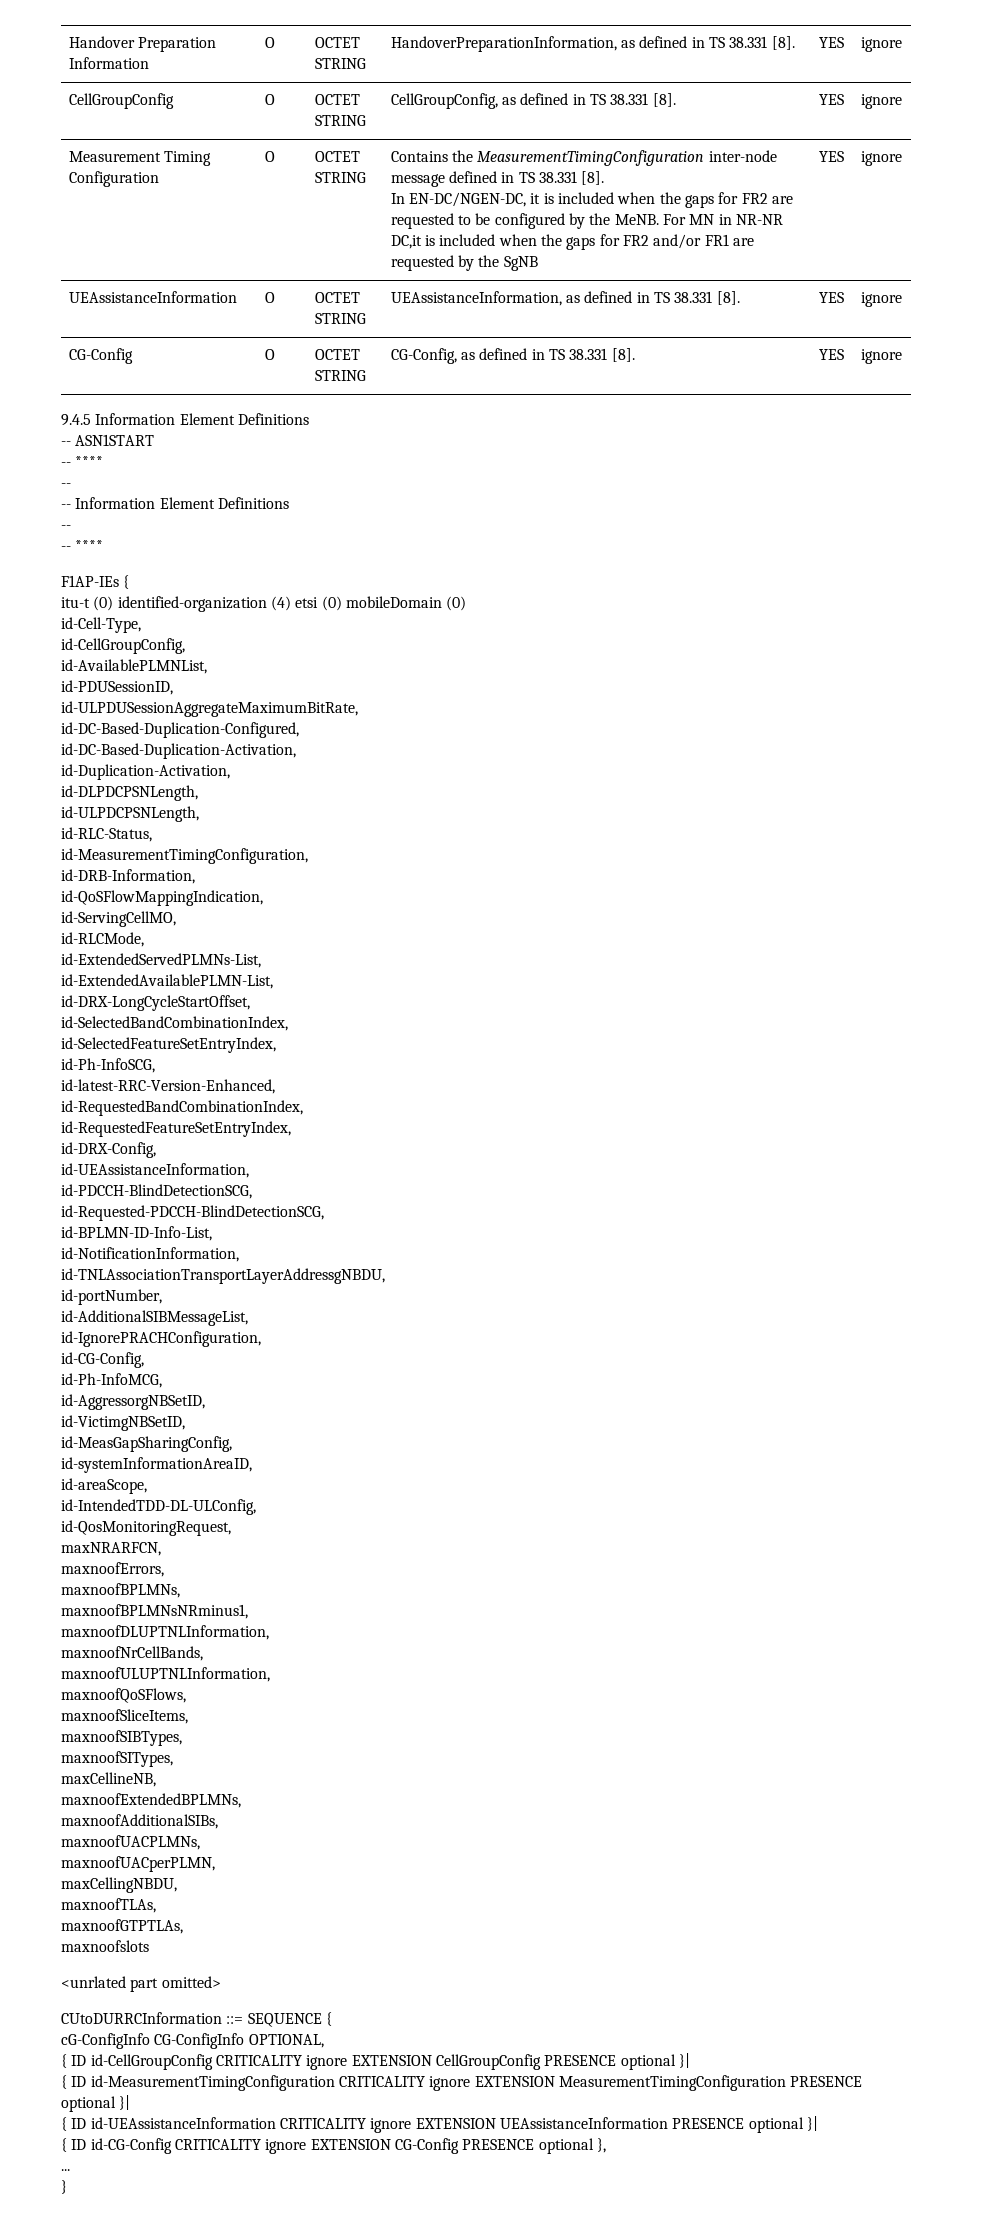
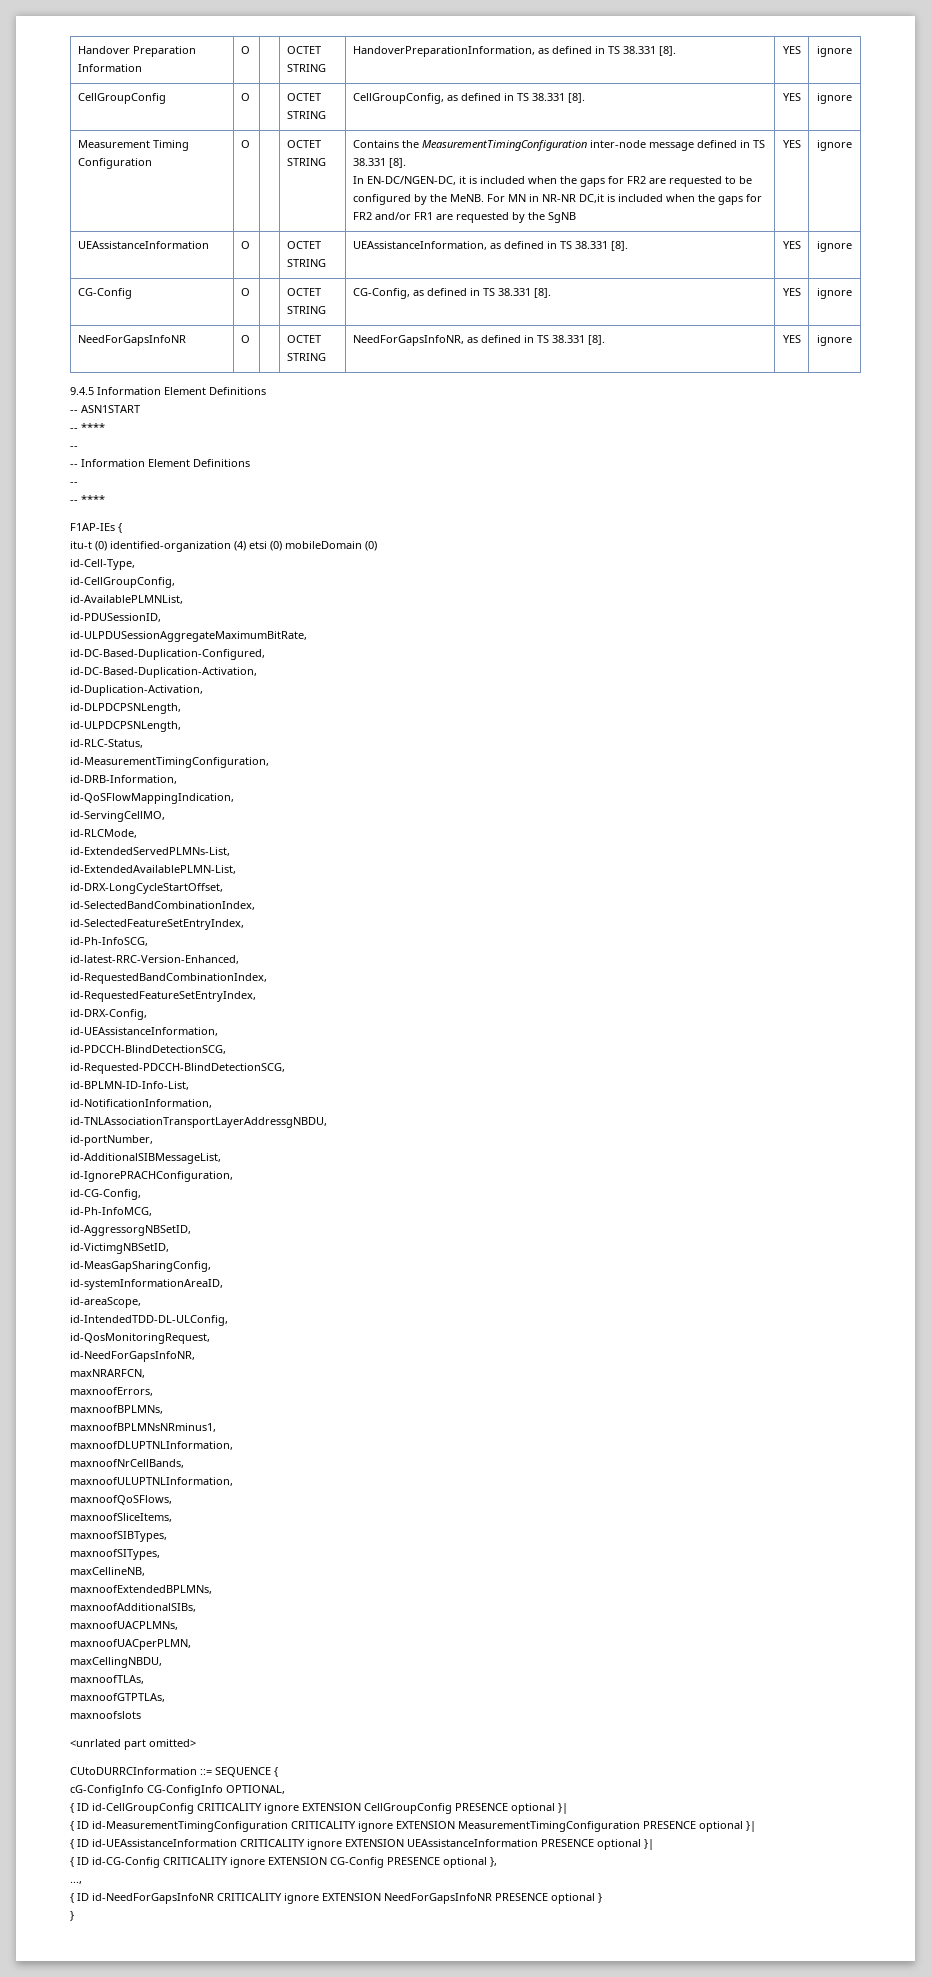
(902, 356) none -> [77,335,186,346] [240,335,250,343] [286,335,321,343] [286,353,326,361] [352,335,605,346] [782,335,801,343] [816,335,852,346] // NeedForGapsInfoNR | O | | OCTET STRING | NeedForGapsInfoNR, as defined in TS 38.331 [8]. | YES | ignore
(231, 1528) none -> [70,1351,195,1362] // id-NeedForGapsInfoNR,
[61,2169,70,2171] ... -> [70,1881,82,1884] [70,1893,602,1904] ..., // { ID id-NeedForGapsInfoNR CRITICALITY ignore EXTENSION NeedForGapsInfoNR PRESENCE optional }

